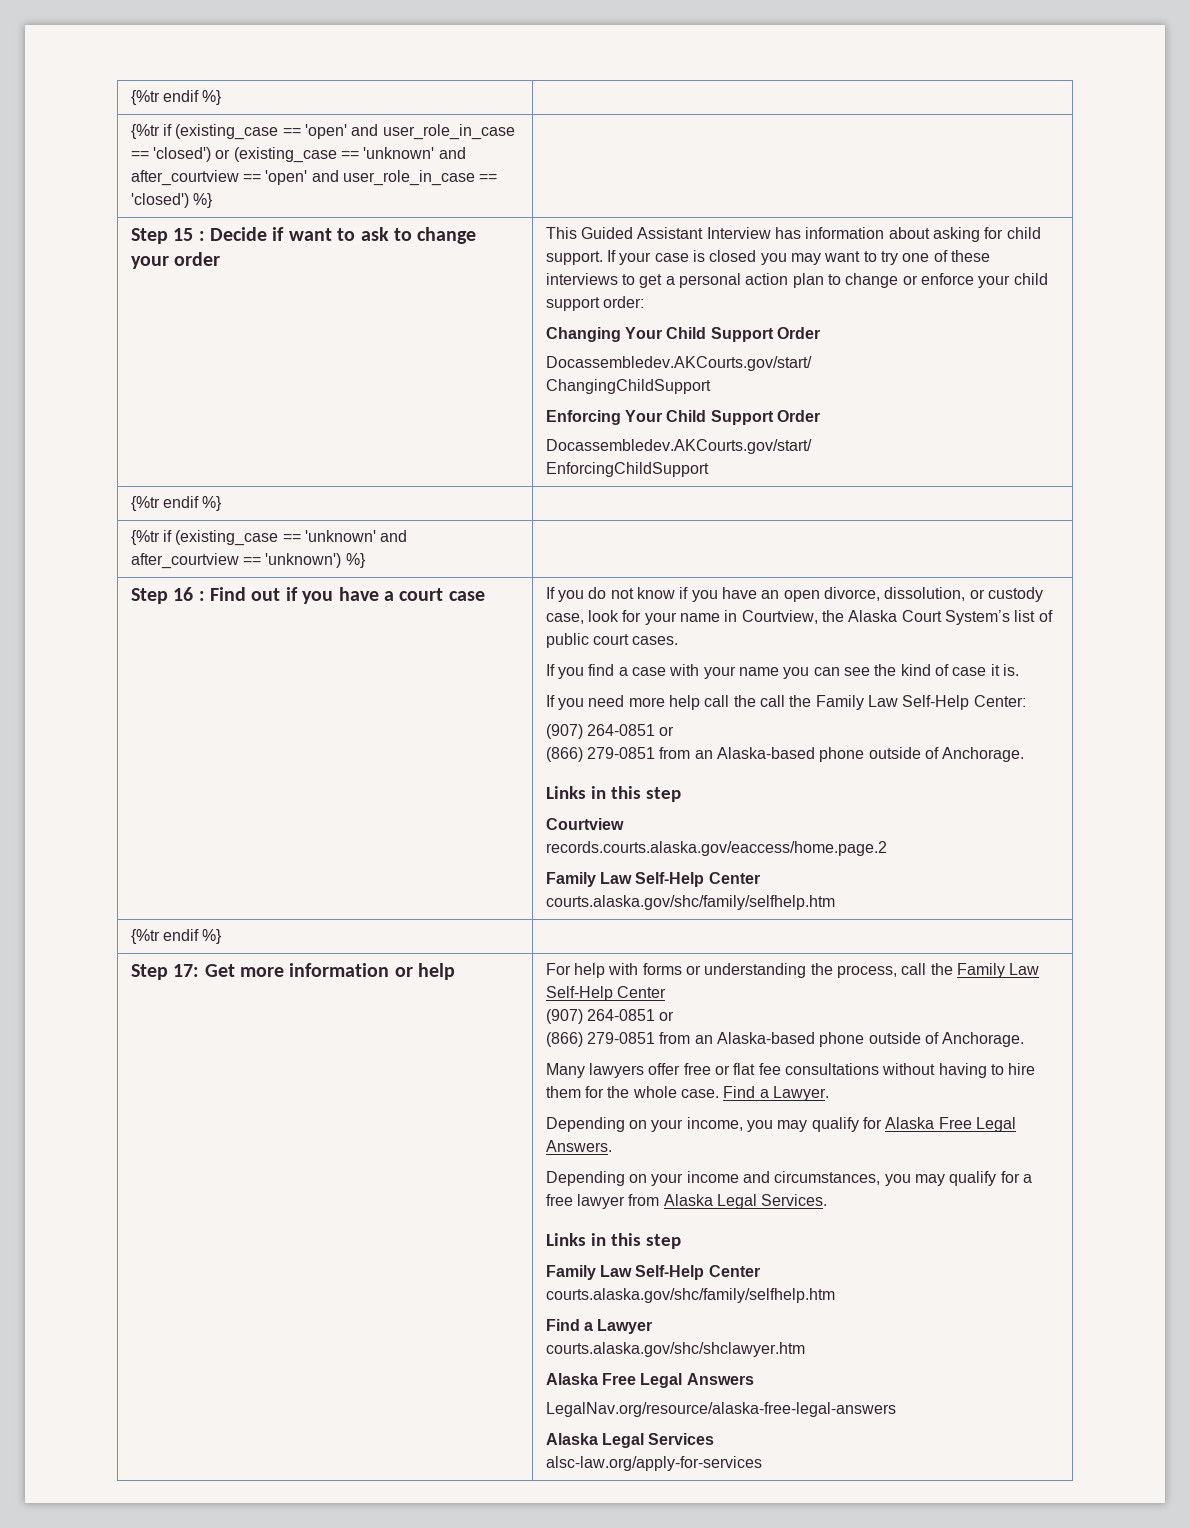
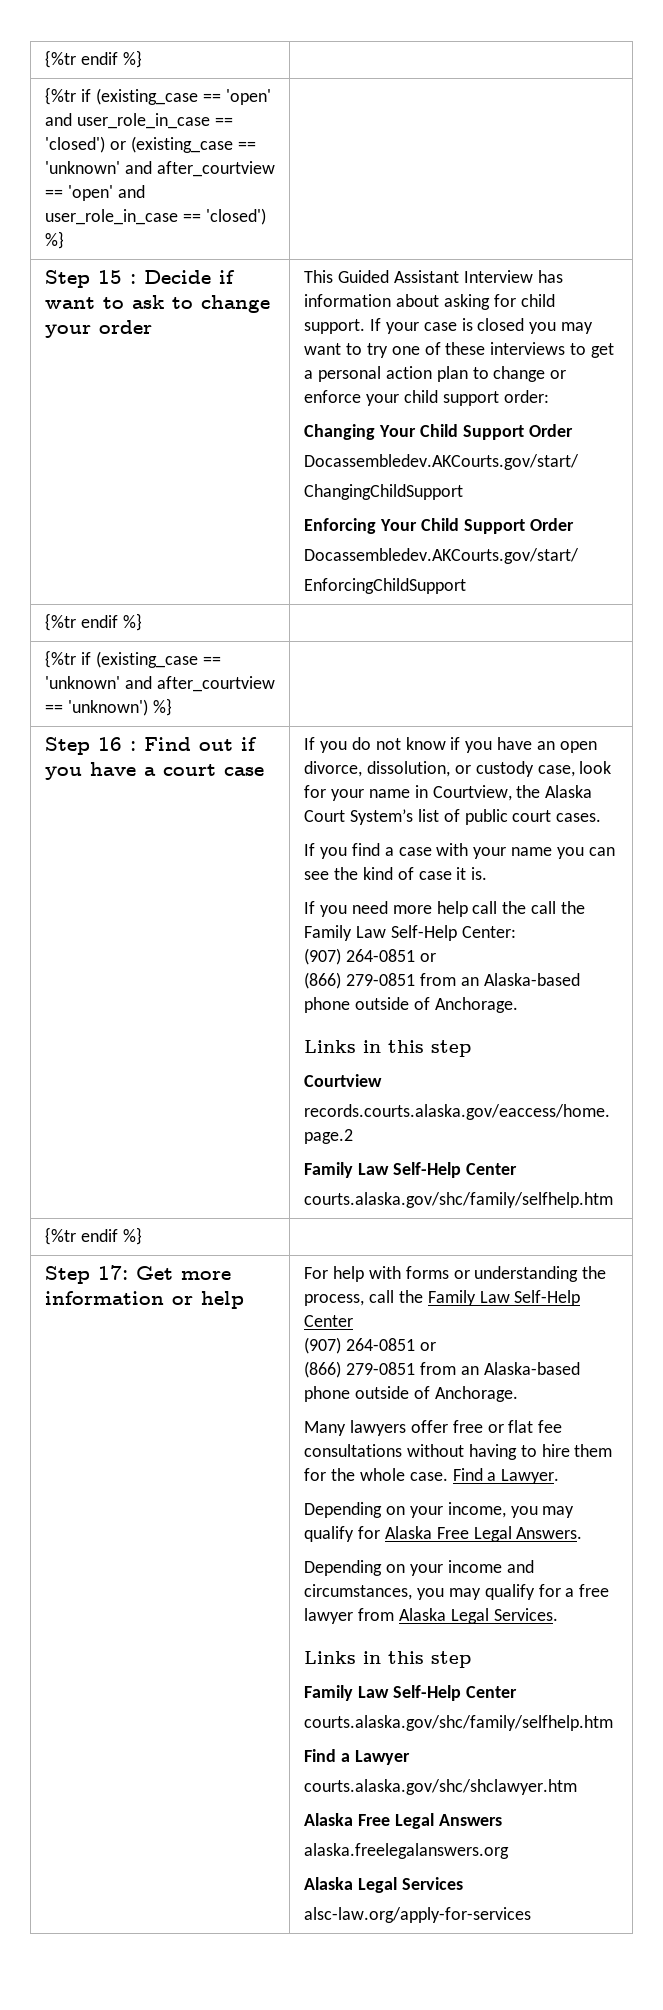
[545,1402,896,1417] LegalNav.org/resource/alaska-free-legal-answers -> [304,1843,510,1859] alaska.freelegalanswers.org

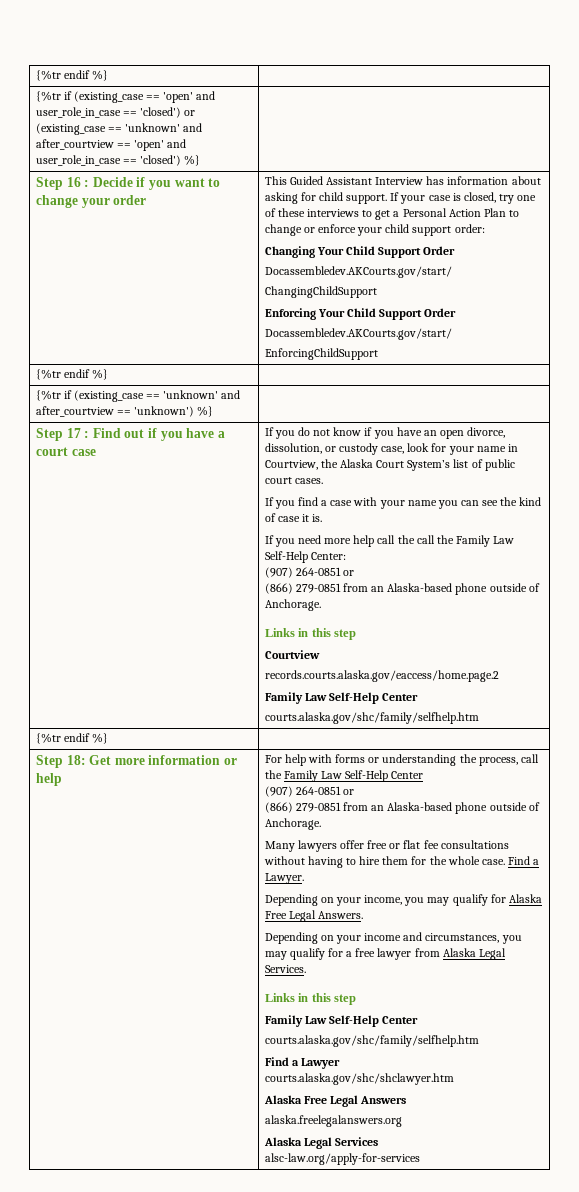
[98,270,123,284] 15 -> [66,177,81,187] 16
[45,295,194,309] want to ask to -> [149,178,221,190] you want to
[477,318,594,334] [304,343,362,355] closed you may want to -> [463,192,496,203] closed,
[317,366,468,382] personal action plan -> [402,208,506,217] Personal Action Plan
[98,737,123,751] 16 -> [66,428,81,438] 17
[98,1265,129,1280] 17: -> [66,755,86,765] 18:

